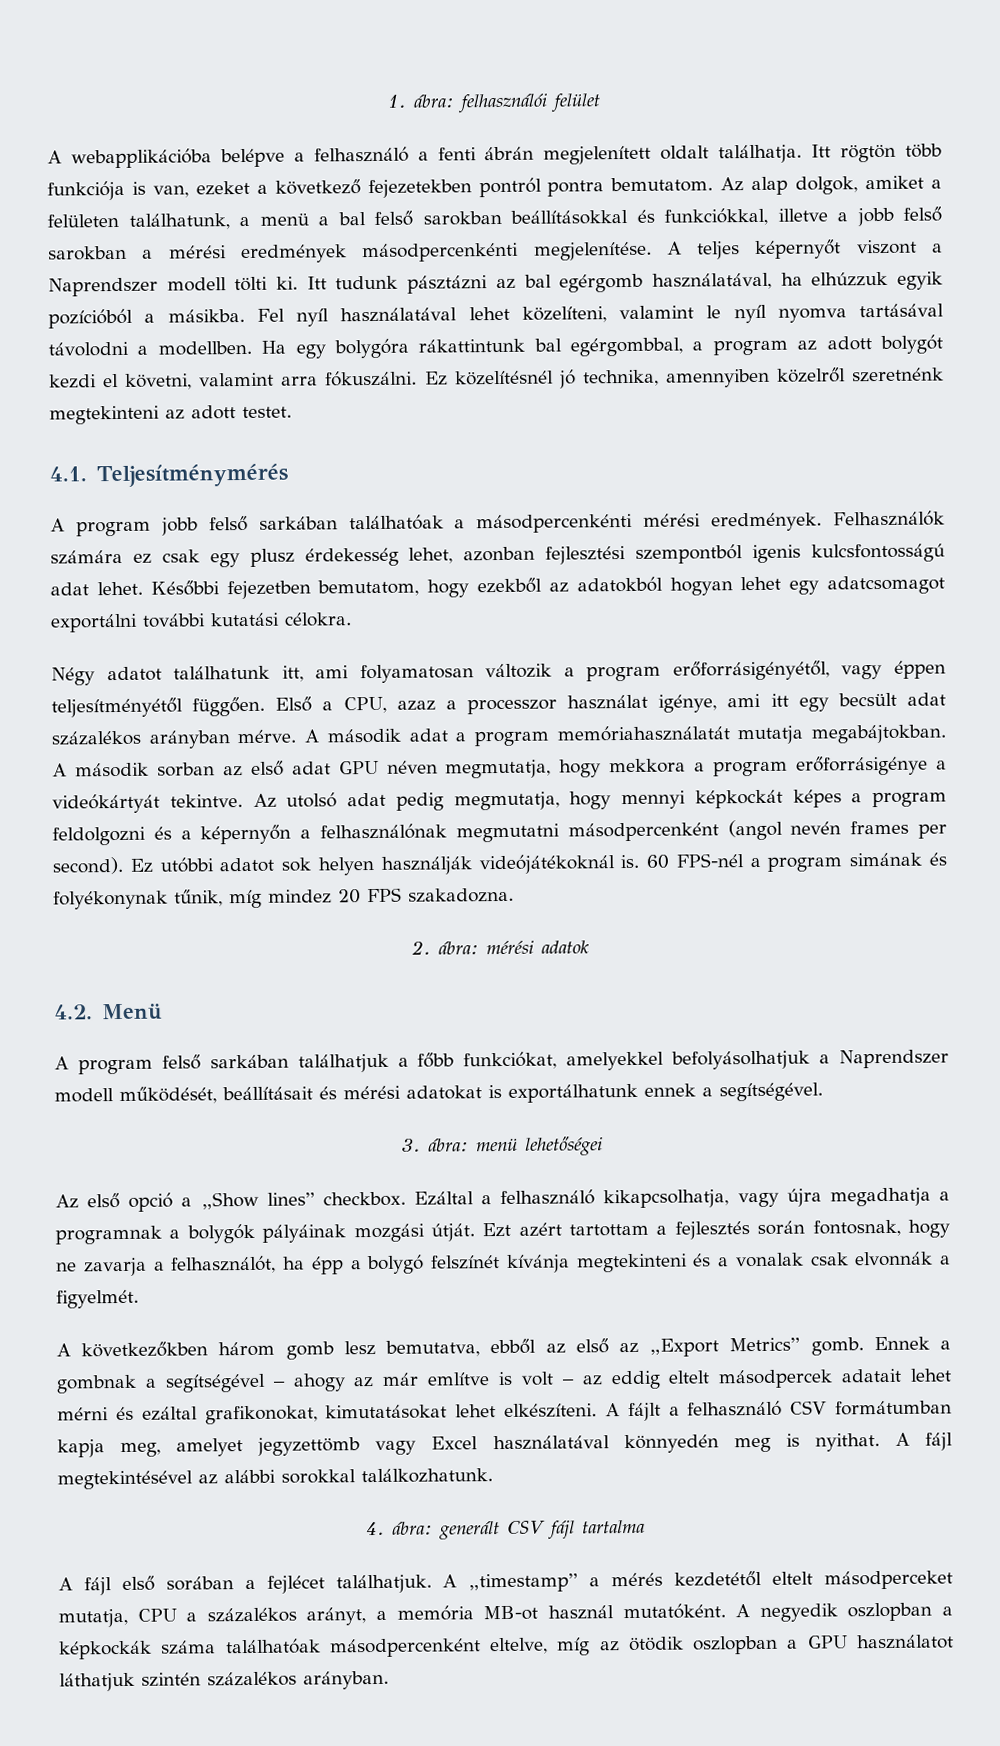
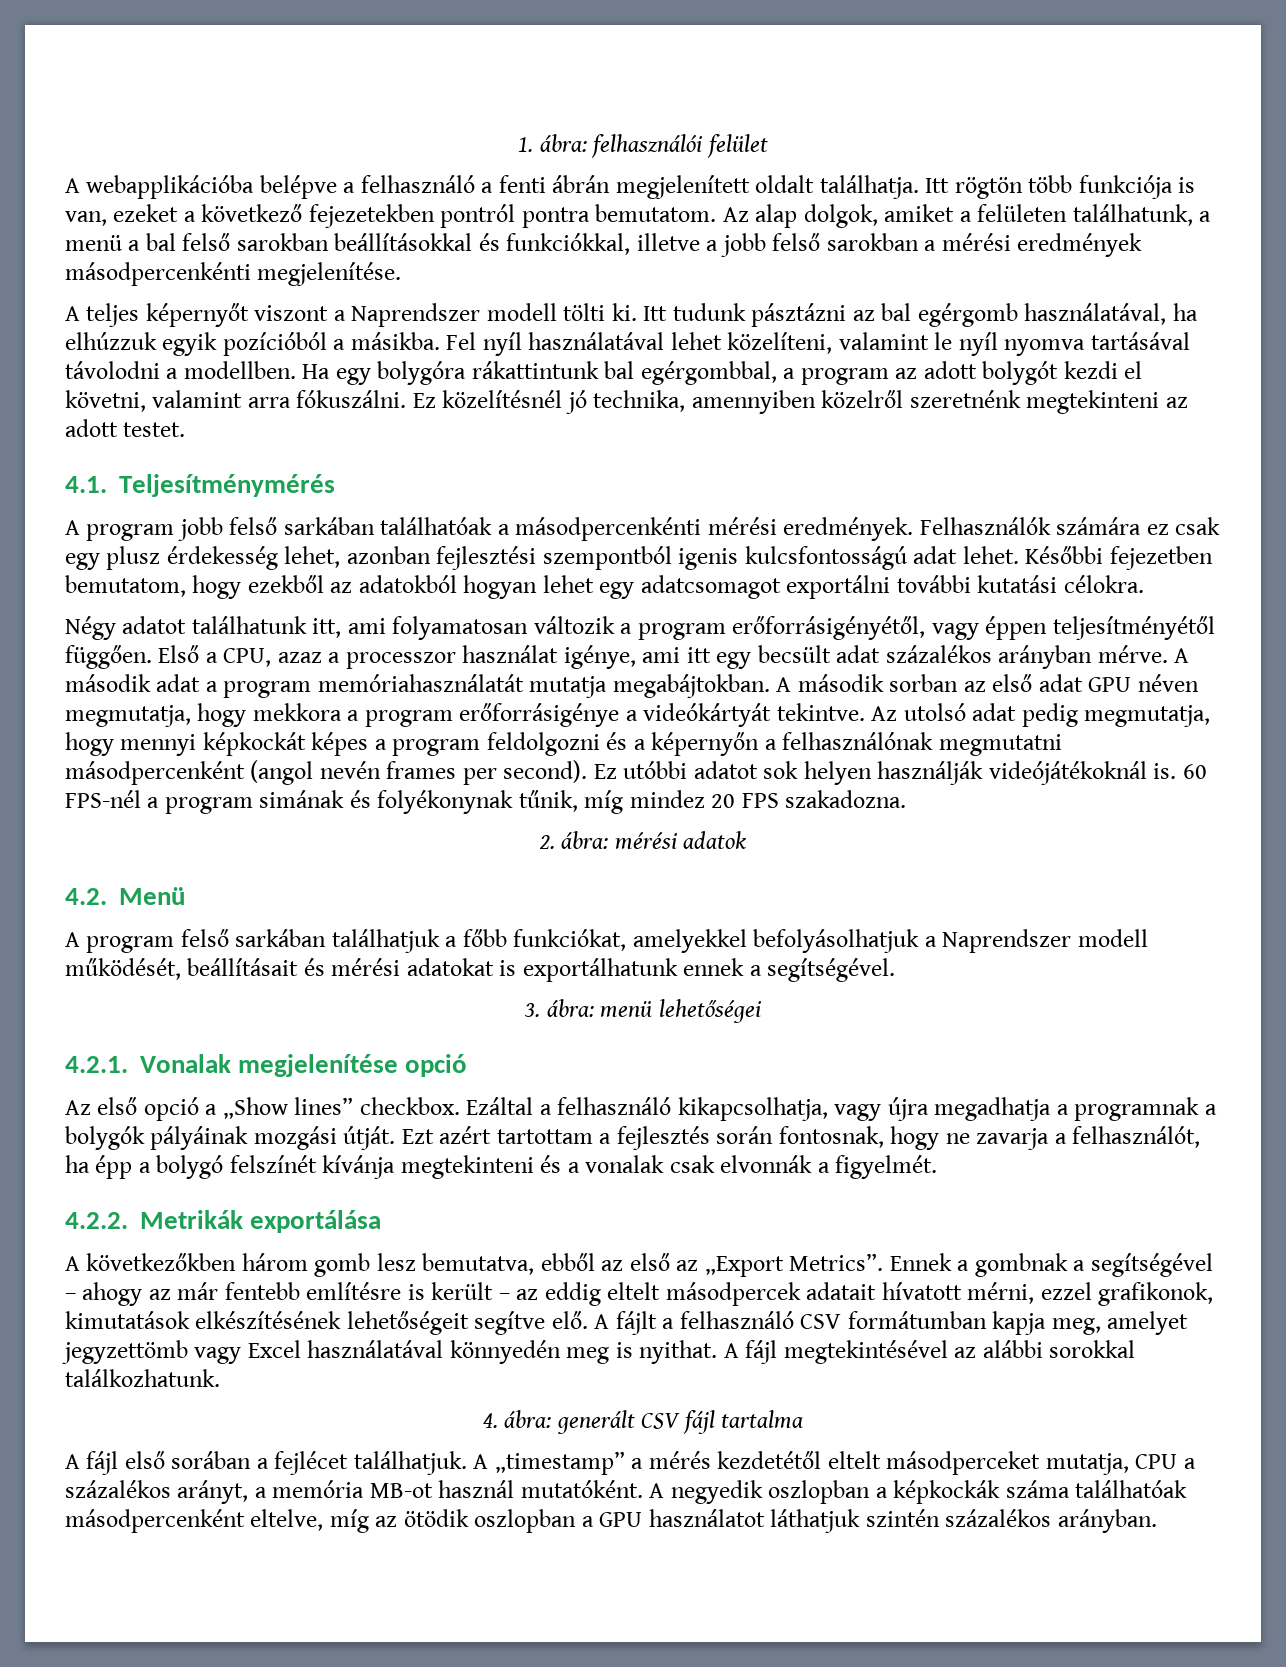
(652, 251) none -> (402, 274) //
(603, 1146) none -> [65,1054,468,1077] // 4.2.1. Vonalak megjelenítése opció
(139, 1299) none -> [65,1210,382,1233] // 4.2.2. Metrikák exportálása
[729,1337,864,1356] Metrics” gomb. -> [789,1253,884,1271] Metrics”.
[427,1371,554,1386] említve is volt -> [224,1282,494,1300] fentebb említésre is került
[910,1368,952,1382] [57,1403,597,1425] lehet mérni és ezáltal grafikonokat, kimutatásokat lehet elkészíteni. -> [881,1282,1214,1306] [65,1311,588,1335] hívatott mérni, ezzel grafikonok, kimutatások elkészítésének lehetőségeit segítve elő.

